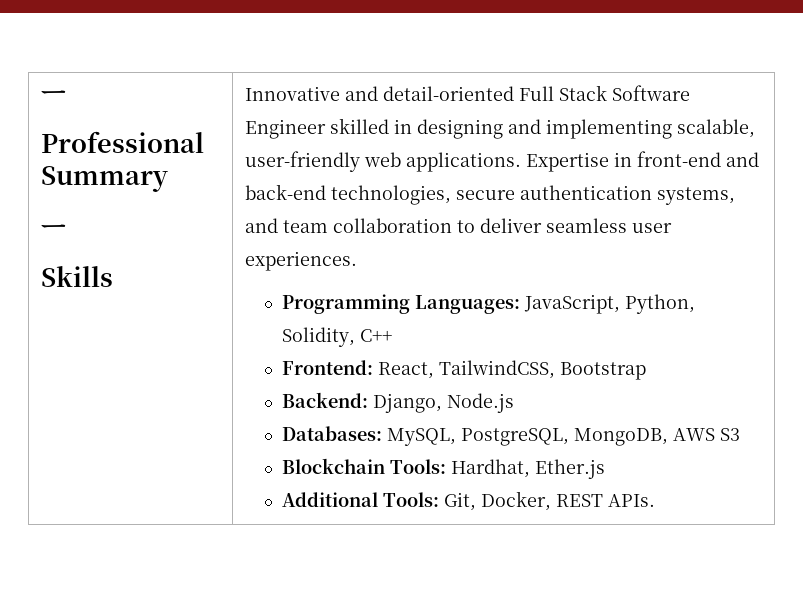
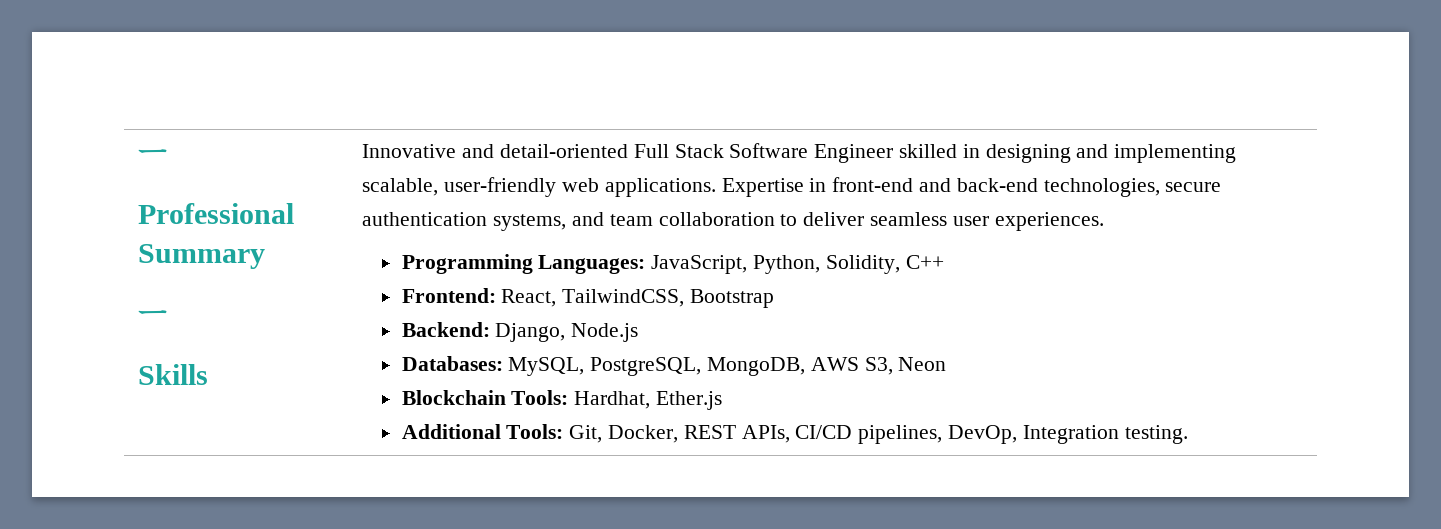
[719,428,740,441] S3 -> [864,357,947,375] S3, Neon
[607,494,655,507] APIs. -> [741,425,1188,444] APIs, CI/CD pipelines, DevOp, Integration testing.

